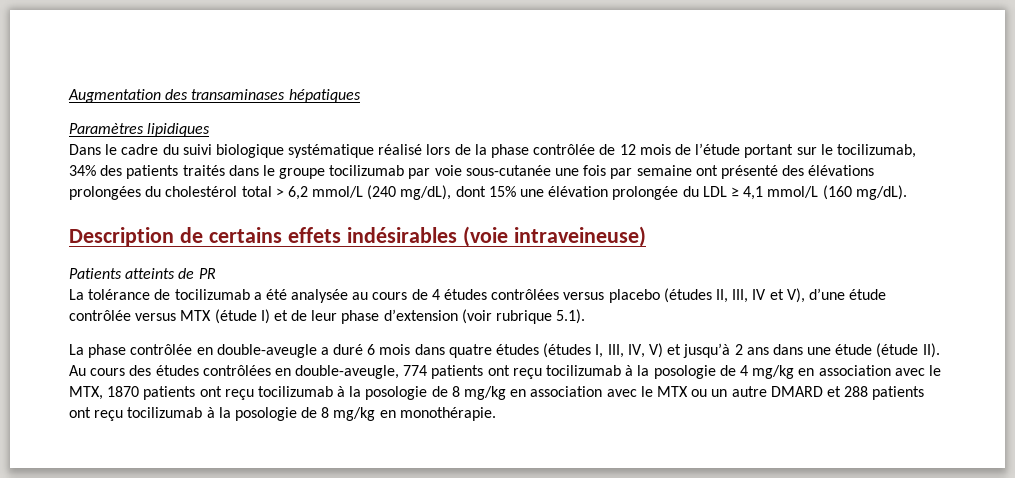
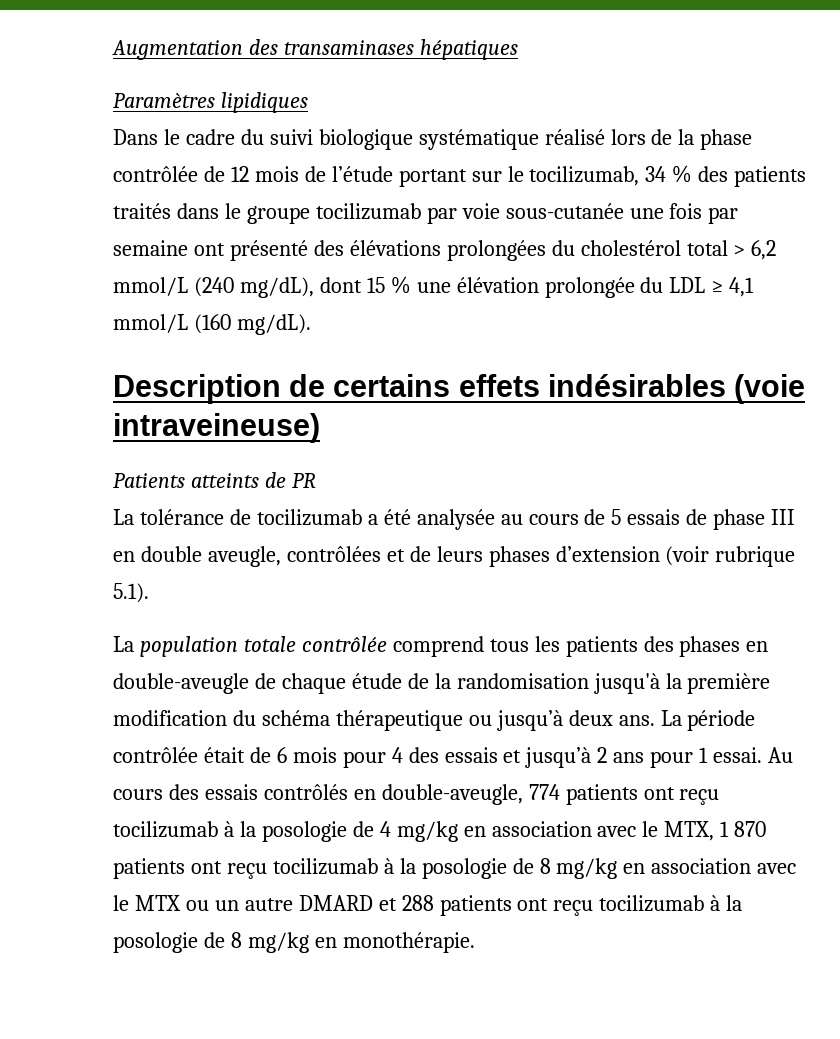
[69,165,96,176] 34% -> [645,165,693,183] 34 %
[488,186,516,197] 15% -> [366,276,411,294] 15 %
[431,288,887,303] [69,309,380,324] 4 études contrôlées versus placebo (études II, III, IV et V), d’une étude contrôlée versus MTX (étude I) et de leur phase -> [611,509,796,530] [113,546,550,567] 5 essais de phase III en double aveugle, contrôlées et de leurs phases
[88,343,940,358] phase contrôlée en double-aveugle a duré 6 mois dans quatre études (études I, III, IV, V) et jusqu’à 2 ans dans une étude (étude II). -> [139,636,769,657] [113,673,771,694] [113,710,756,731] [113,747,763,768] population totale contrôlée comprend tous les patients des phases en double-aveugle de chaque étude de la randomisation jusqu'à la première modification du schéma thérapeutique ou jusqu’à deux ans. La période contrôlée était de 6 mois pour 4 des essais et jusqu’à 2 ans pour 1 essai.
[155,365,271,376] études contrôlées -> [204,784,348,800] essais contrôlés
[107,386,140,397] 1870 -> [720,821,767,837] 1 870

